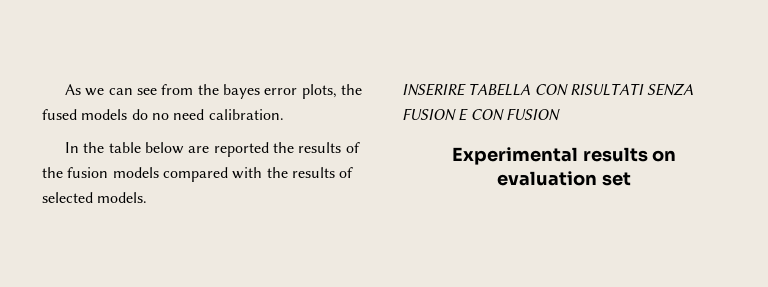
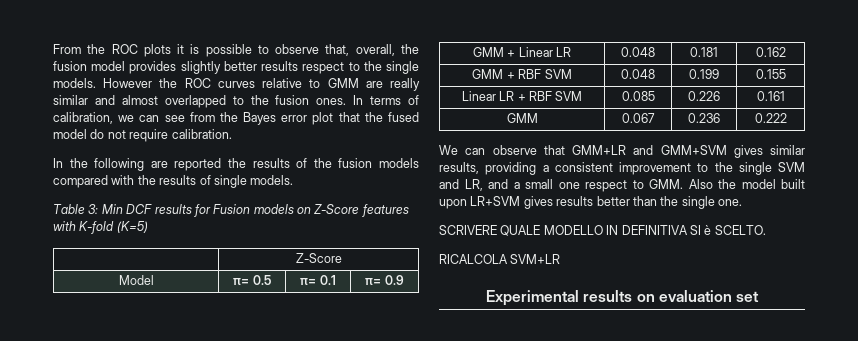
[65,84,82,95] As -> [53,44,419,57] [53,61,420,74] [53,78,421,91] [53,95,419,108] [53,112,113,124] From the ROC plots it is possible to observe that, overall, the fusion model provides slightly better results respect to the single models. However the ROC curves relative to GMM are really similar and almost overlapped to the fusion ones. In terms of calibration,
[222,84,362,99] [42,109,205,120] bayes error plots, the fused models do no need -> [243,112,420,125] [53,129,169,142] Bayes error plot that the fused model do not require
[108,142,185,154] table below -> [94,158,145,171] following
[42,192,93,203] selected -> [213,175,247,188] single
[402,83,694,96] [402,108,560,121] INSERIRE TABELLA CON RISULTATI SENZA FUSION E CON FUSION -> [53,204,409,217] [53,221,148,234] [295,253,342,263] [118,275,154,285] [233,275,271,285] [300,275,336,285] [365,275,404,285] [472,47,572,57] [621,47,655,57] [690,47,718,57] [755,47,786,57] [472,69,572,79] [621,69,655,79] [689,69,719,79] [755,69,786,79] [461,91,583,101] [621,91,655,101] [688,91,720,101] [756,91,785,101] [506,113,538,123] [622,113,655,123] [688,113,720,123] [754,113,787,123] [439,145,805,158] [439,162,805,175] [439,179,805,192] [439,196,742,209] [439,225,766,236] [439,254,561,264] Table 3: Min DCF results for Fusion models on Z-Score features with K-fold (K=5) // | Z-Score // Model | π= 0.5 | π= 0.1 | π= 0.9 // GMM + Linear LR | 0.048 | 0.181 | 0.162 // GMM + RBF SVM | 0.048 | 0.199 | 0.155 // Linear LR + RBF SVM | 0.085 | 0.226 | 0.161 // GMM | 0.067 | 0.236 | 0.222 // We can observe that GMM+LR and GMM+SVM gives similar results, providing a consistent improvement to the single SVM and LR, and a small one respect to GMM. Also the model built upon LR+SVM gives results better than the single one. // SCRIVERE QUALE MODELLO IN DEFINITIVA SI è SCELTO. // RICALCOLA SVM+LR

